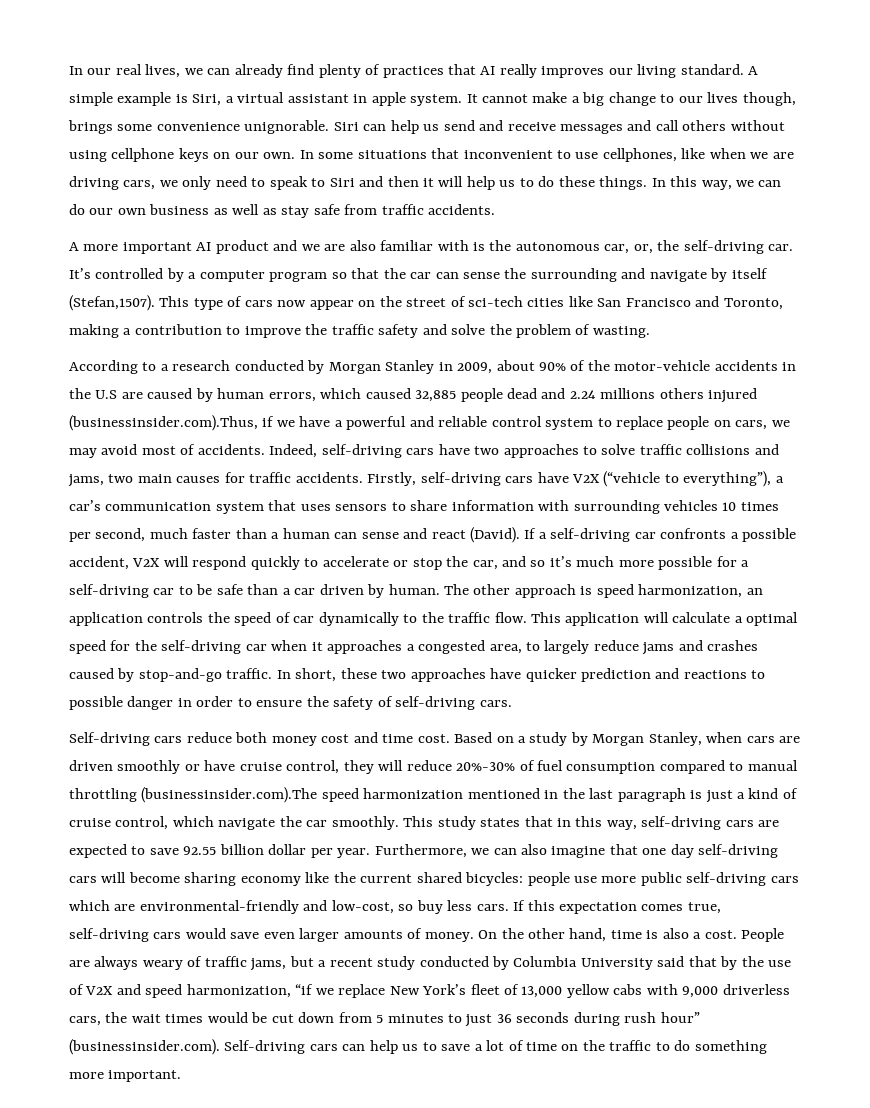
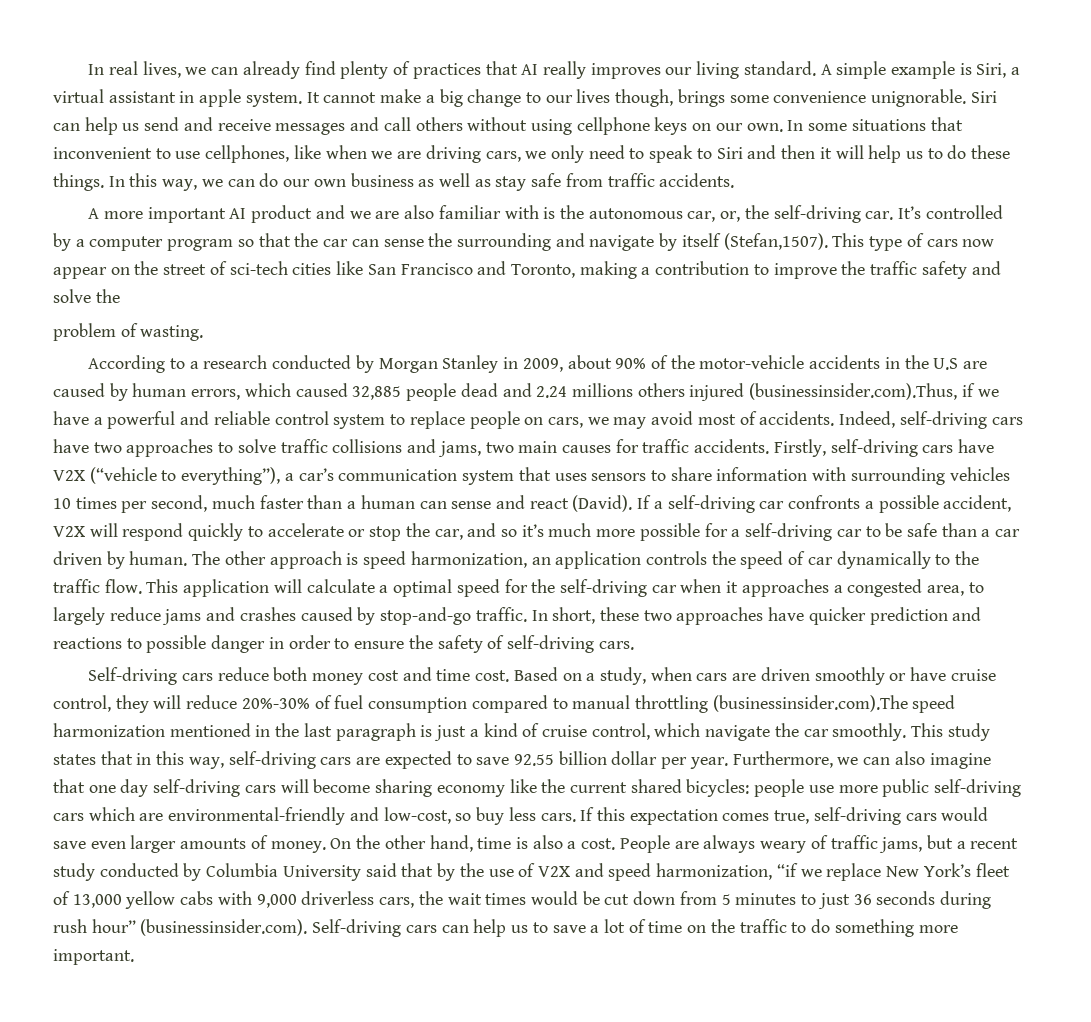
[69,66,112,75] In our -> [88,64,105,75] In
(512, 329) none -> (120, 296) //
[529,732,702,746] study by Morgan Stanley, -> [599,667,646,685] study,

